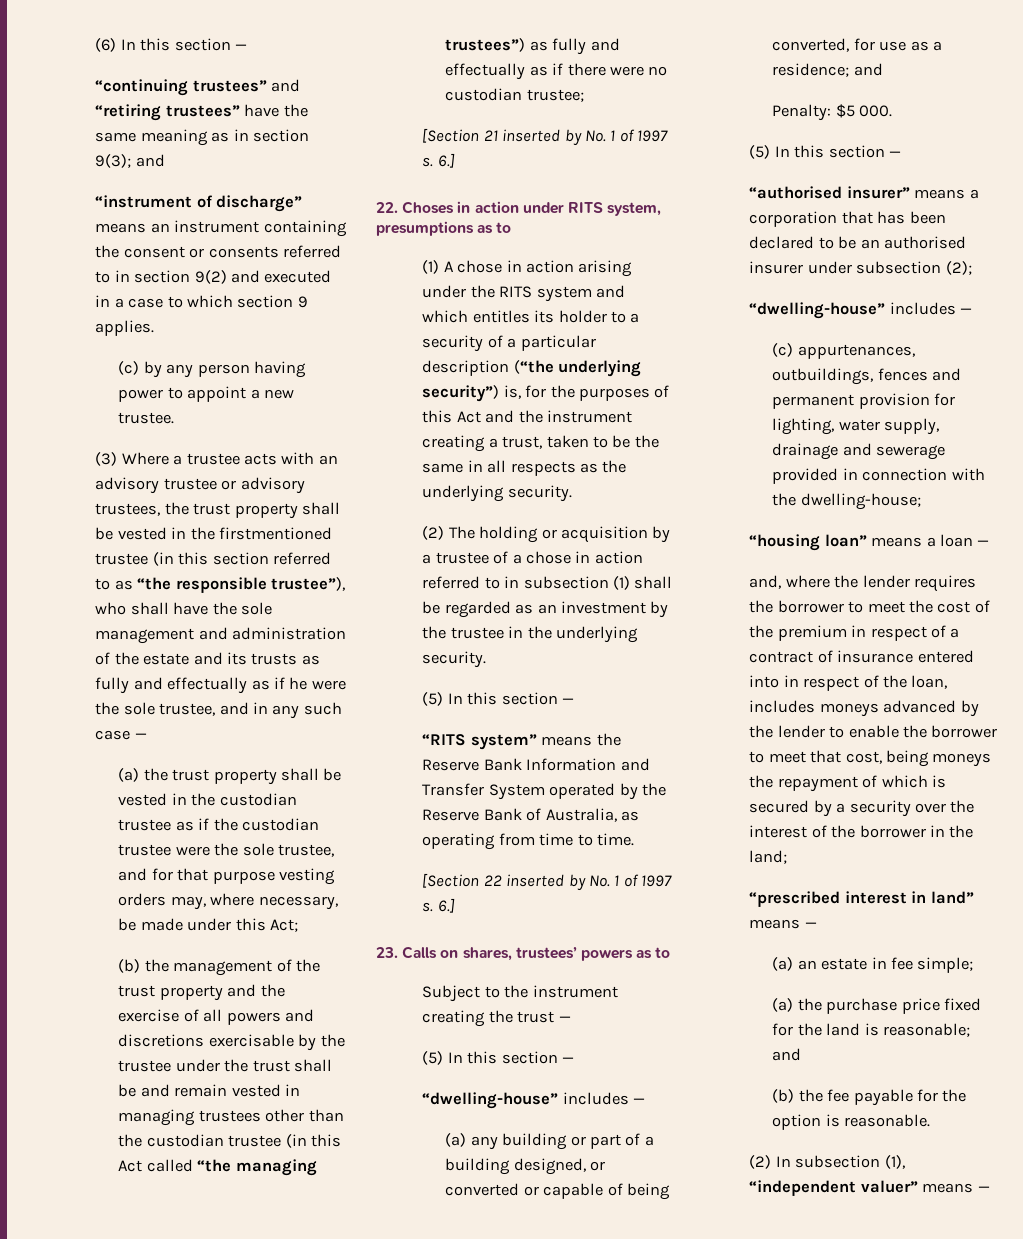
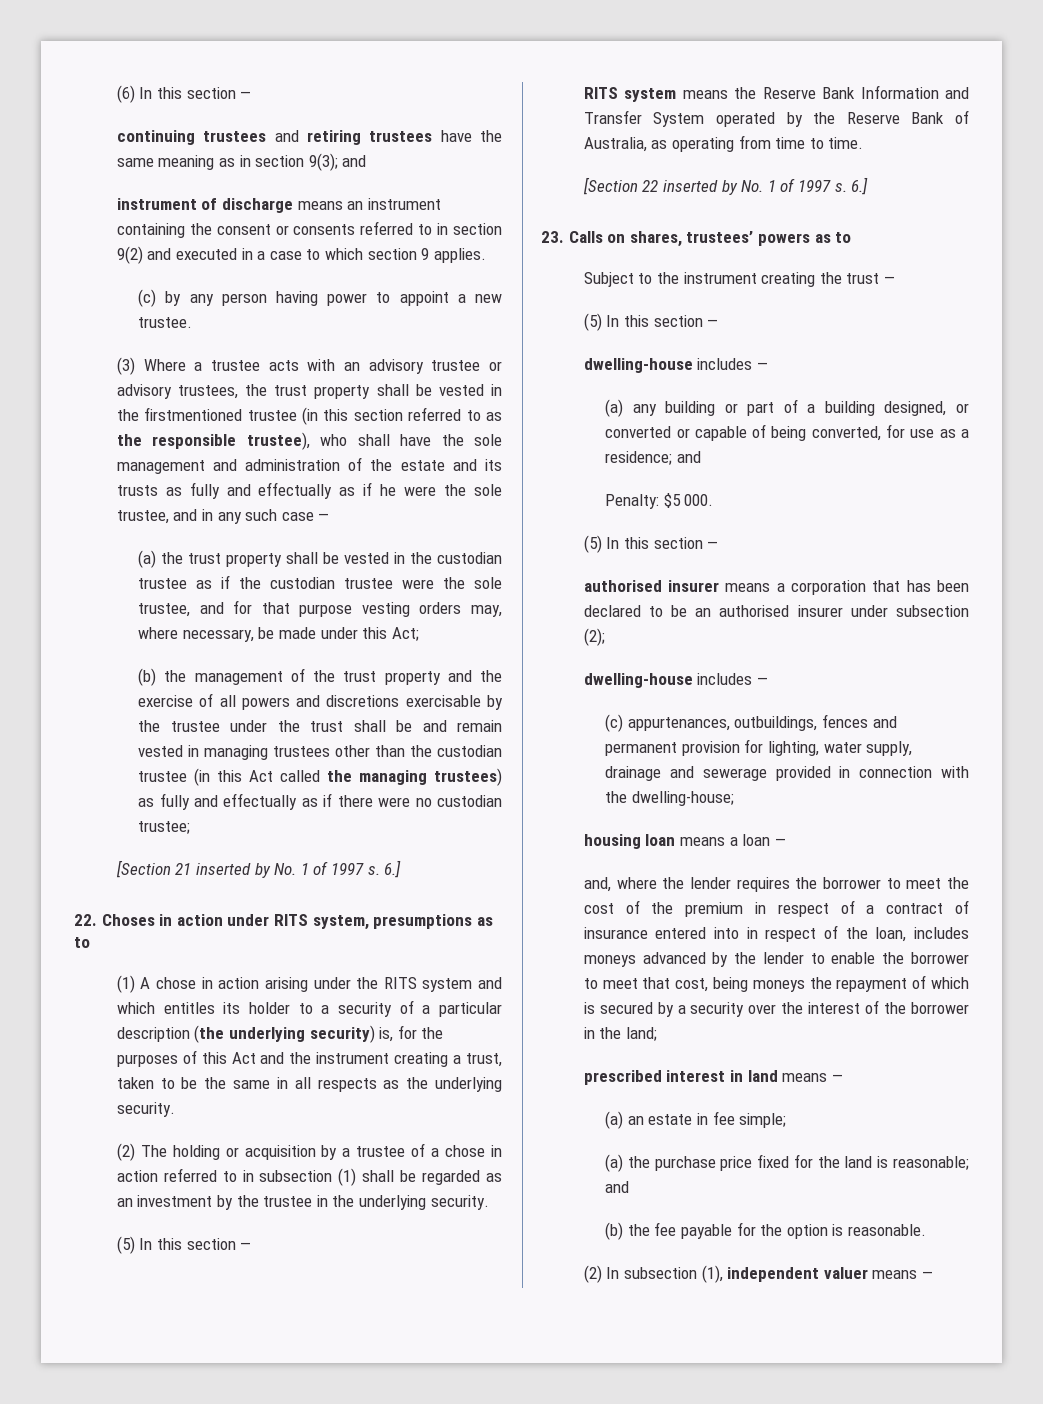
[95,79,301,96] [95,104,240,121] “continuing trustees” and “retiring trustees” -> [116,130,433,145] continuing trustees and retiring trustees
[95,195,303,212] “instrument of discharge” -> [116,198,293,213] instrument of discharge
[137,577,345,593] “the responsible trustee”), -> [116,432,310,450] the responsible trustee),
[197,1159,317,1176] [445,38,526,52] “the managing trustees”) -> [327,768,502,786] the managing trustees)
[513,360,642,377] [422,385,500,402] (“the underlying security”) -> [194,1025,375,1043] (the underlying security)
[422,734,537,750] “RITS system” -> [583,87,677,102] RITS system
[422,1092,559,1109] “dwelling-house” -> [583,358,693,373] dwelling-house
[749,186,910,199] “authorised insurer” -> [583,580,720,592] authorised insurer
[749,302,886,319] “dwelling-house” -> [583,673,693,688] dwelling-house
[749,534,867,551] “housing loan” -> [583,834,676,849] housing loan
[749,891,841,907] “prescribed -> [583,1070,662,1085] prescribed
[930,891,974,904] land” -> [747,1070,778,1082] land
[749,1180,918,1196] “independent valuer” -> [727,1267,868,1282] independent valuer

